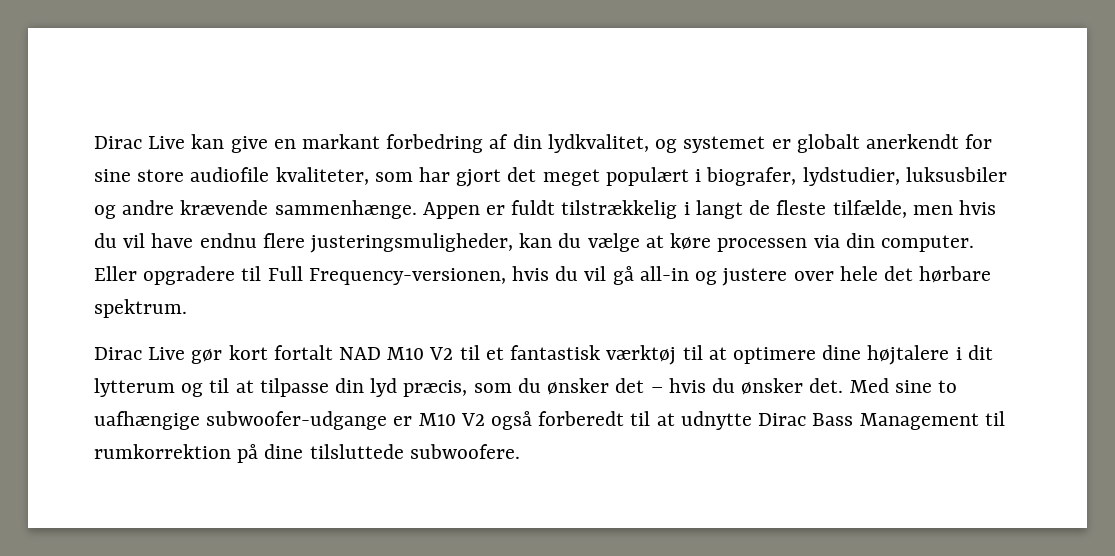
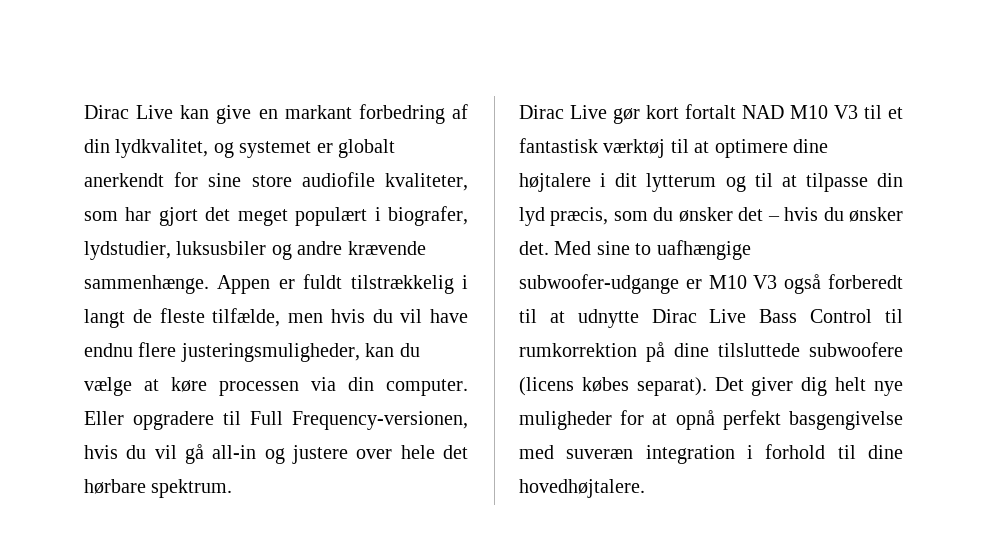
[429,347,454,360] V2 -> [834,105,858,119] V3
[460,413,485,426] V2 -> [753,275,778,289] V3
[812,413,979,430] Bass Management -> [709,309,873,323] Live Bass Control
[409,444,520,459] subwoofere. -> [809,342,903,357] [519,377,903,396] [519,410,903,430] [519,444,903,464] [519,479,645,498] subwoofere (licens købes separat). Det giver dig helt nye muligheder for at opnå perfekt basgengivelse med suveræn integration i forhold til dine hovedhøjtalere.

